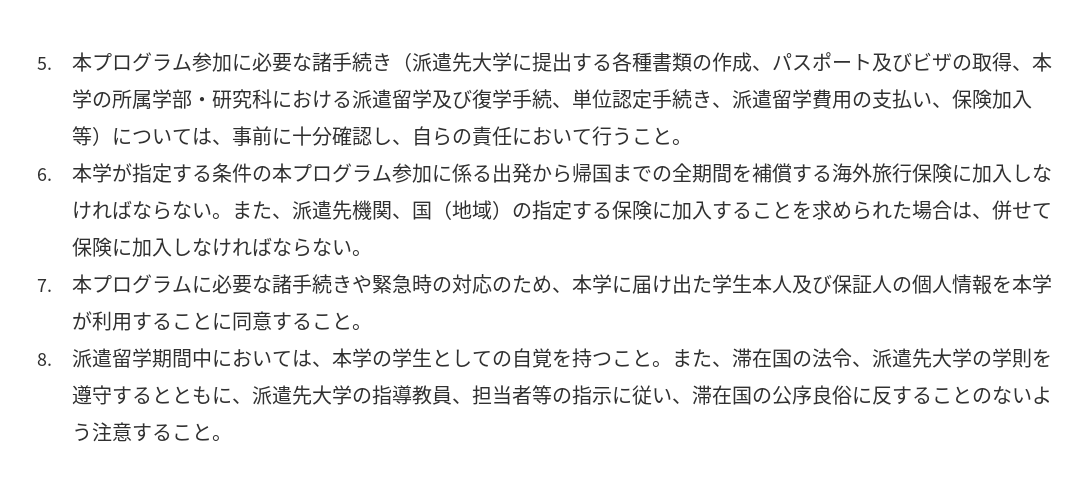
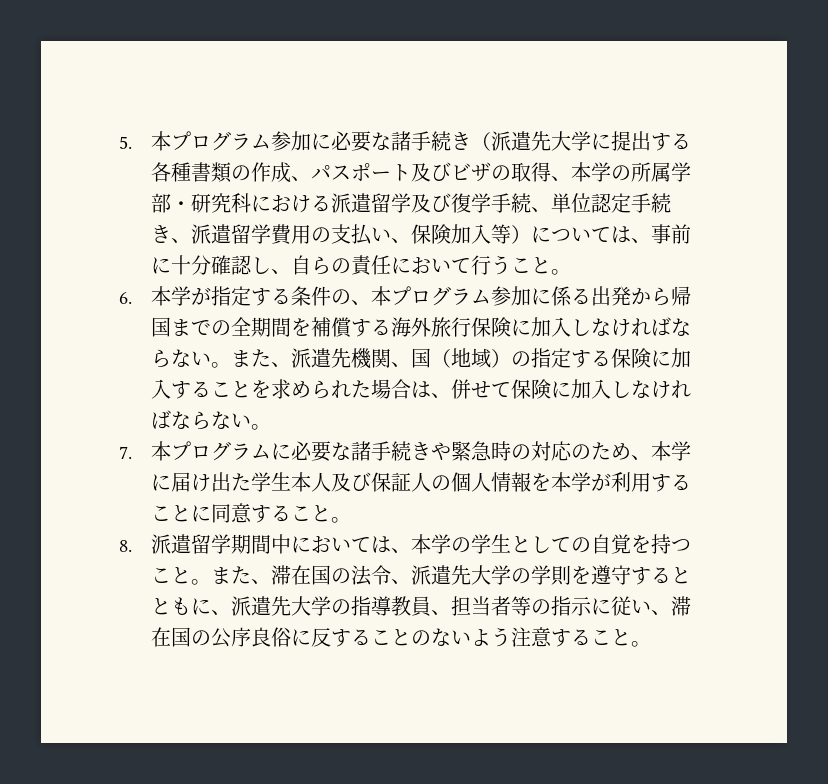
(272, 174) none -> [351,300,372,305] 、

